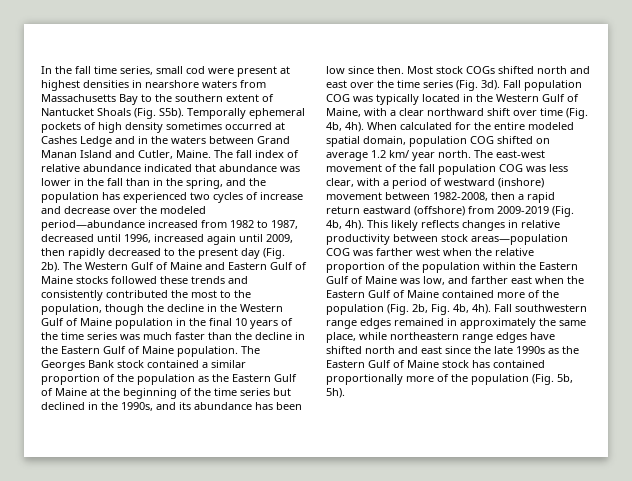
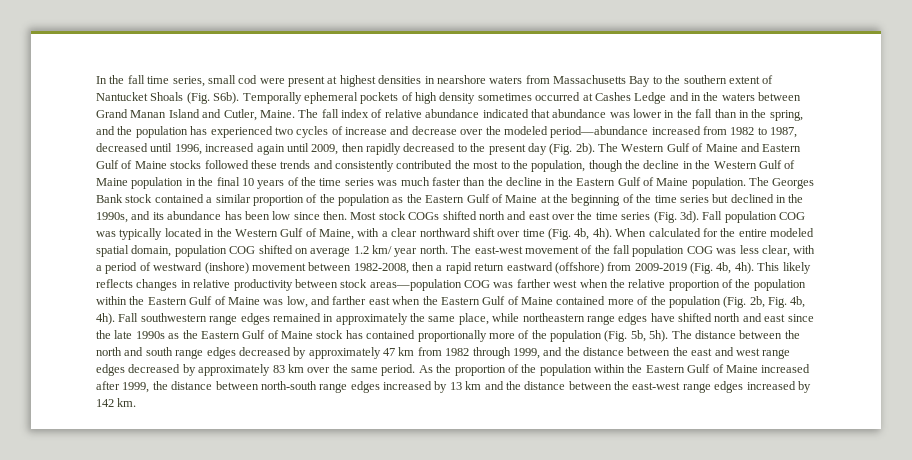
[159,108,184,118] S5b). -> [213,92,240,104] S6b).
(345, 393) none -> [671,330,800,339] [96,347,791,359] [96,364,811,376] [96,381,811,393] [96,398,137,407] The distance between the north and south range edges decreased by approximately 47 km from 1982 through 1999, and the distance between the east and west range edges decreased by approximately 83 km over the same period. As the proportion of the population within the Eastern Gulf of Maine increased after 1999, the distance between north-south range edges increased by 13 km and the distance between the east-west range edges increased by 142 km.

